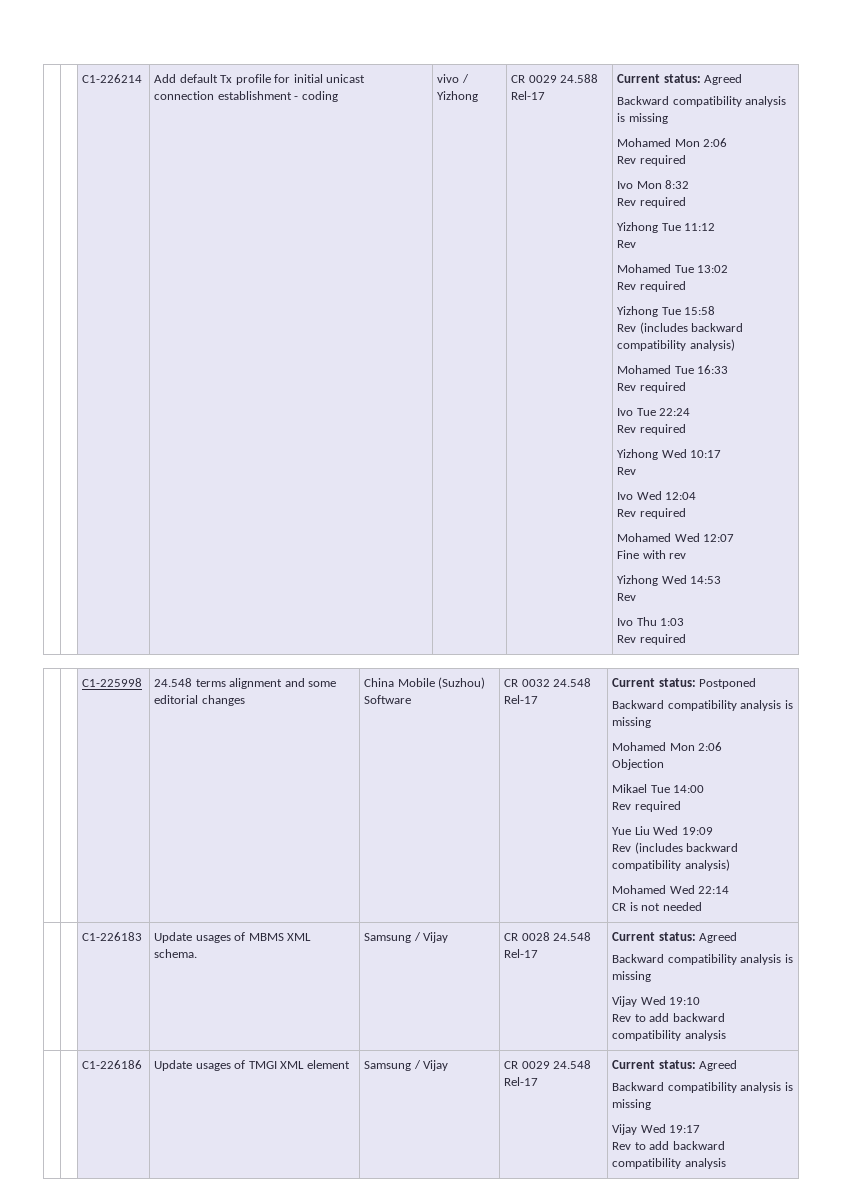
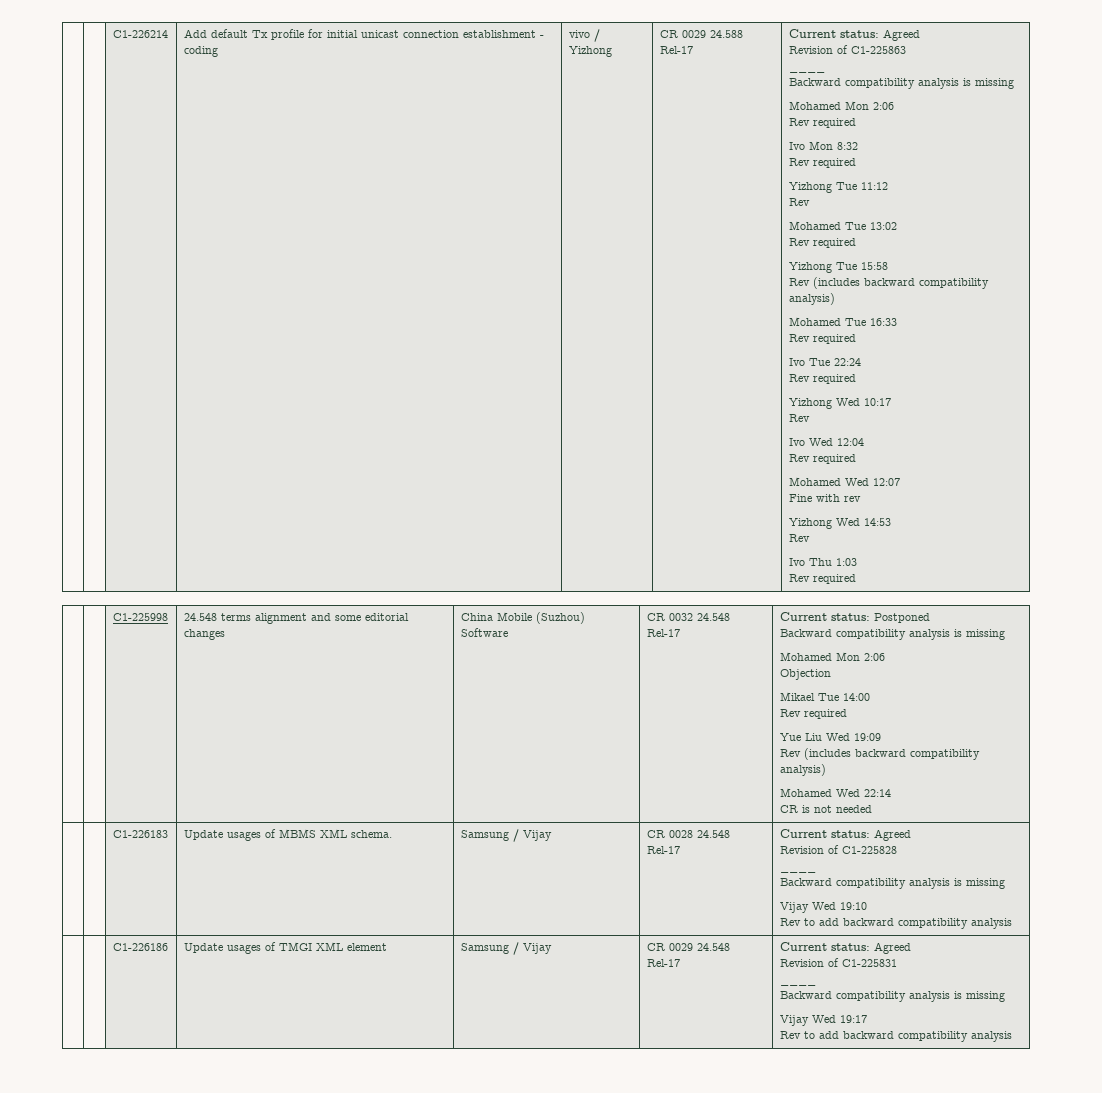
(743, 79) none -> [788,45,906,54] [788,70,825,73] // Revision of C1-225863 // ____
(738, 937) none -> [779,845,897,854] [779,870,816,873] // Revision of C1-225828 // ____
(738, 1065) none -> [779,958,897,967] [779,983,816,986] // Revision of C1-225831 // ____

